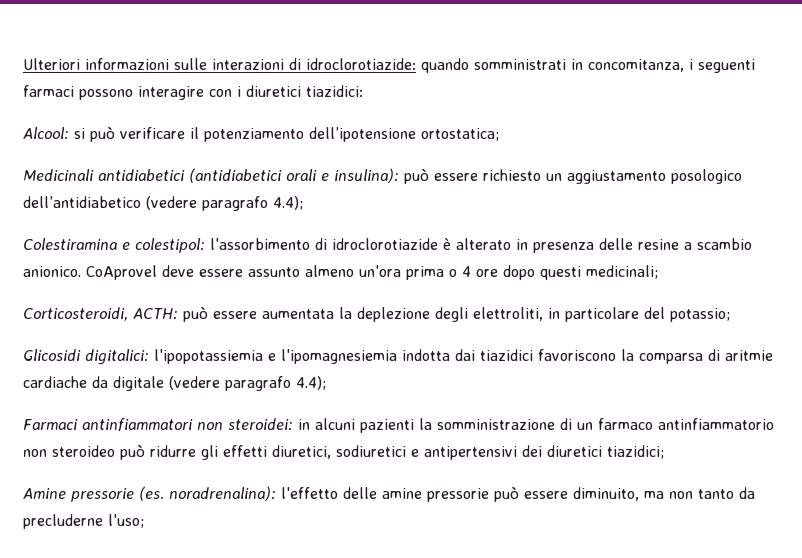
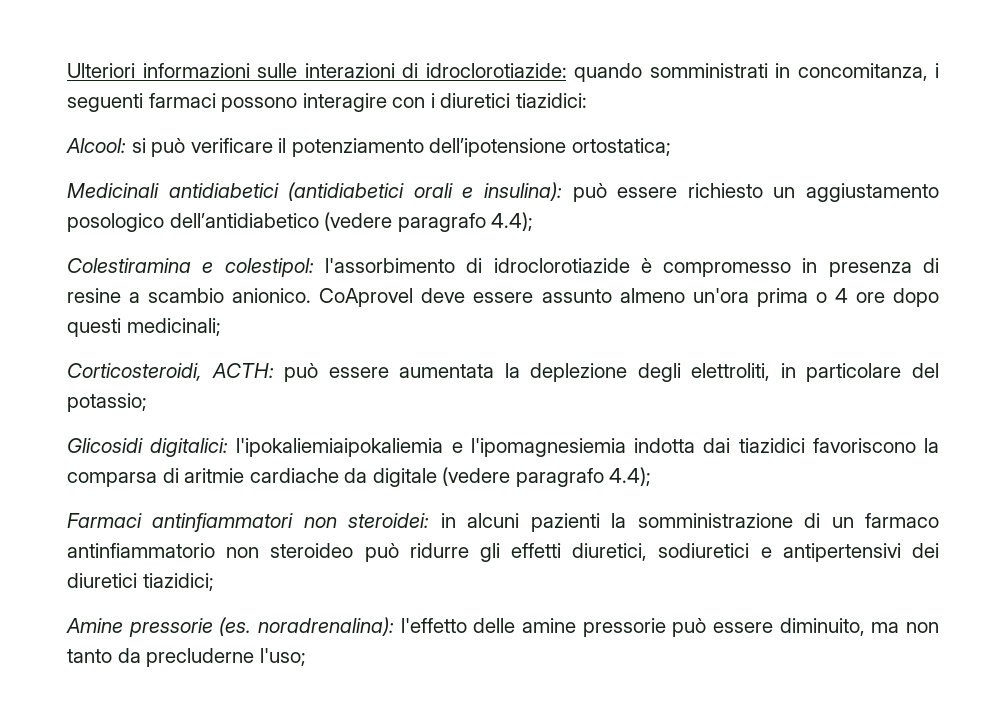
[456,238,511,250] alterato -> [663,262,792,277] compromesso
[599,238,633,250] delle -> [922,258,939,273] di
[154,349,263,364] l'ipopotassiemia -> [236,438,444,457] l'ipokaliemiaipokaliemia

